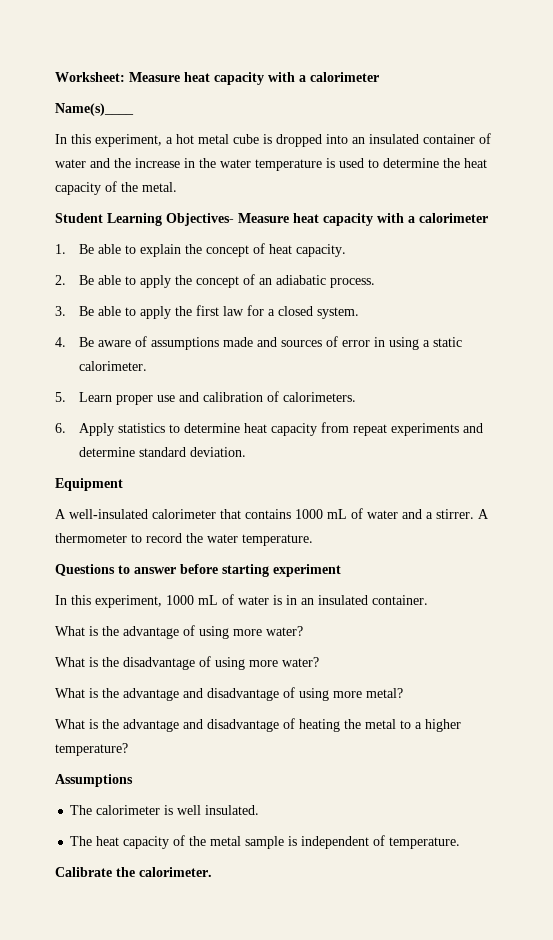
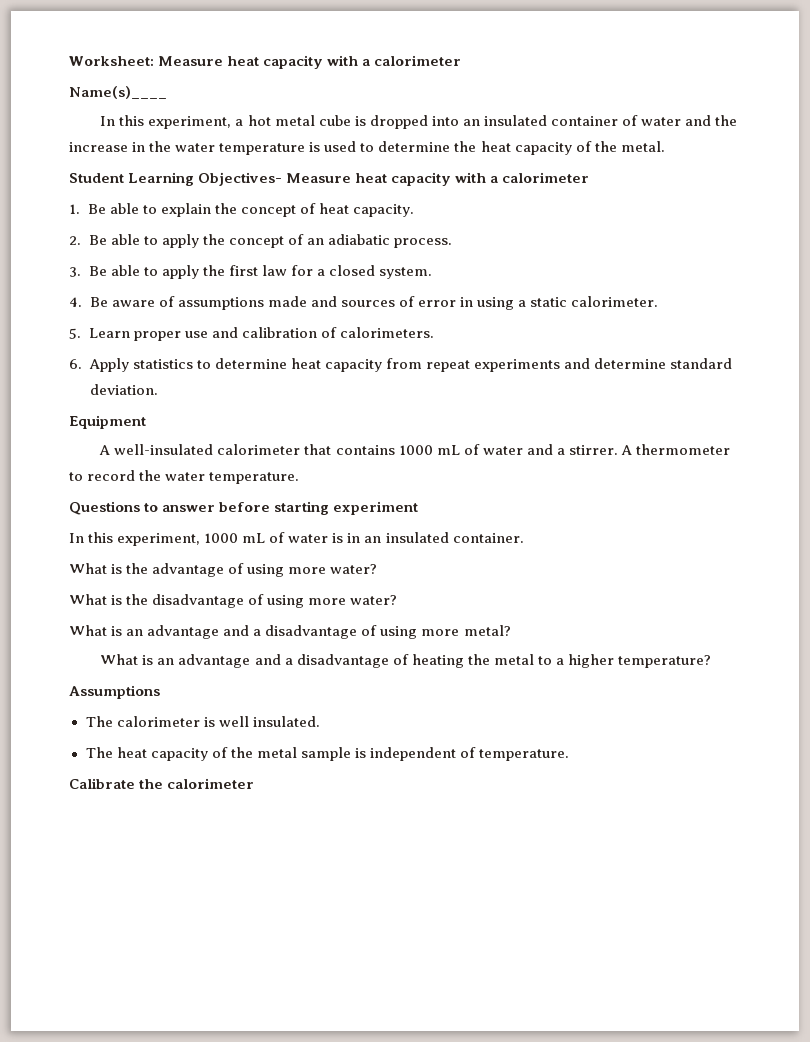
[102,688,203,701] the advantage and -> [126,625,262,639] an advantage and a
[102,719,203,732] the advantage and -> [157,654,293,668] an advantage and a
[139,867,212,877] calorimeter. -> [167,778,255,789] calorimeter

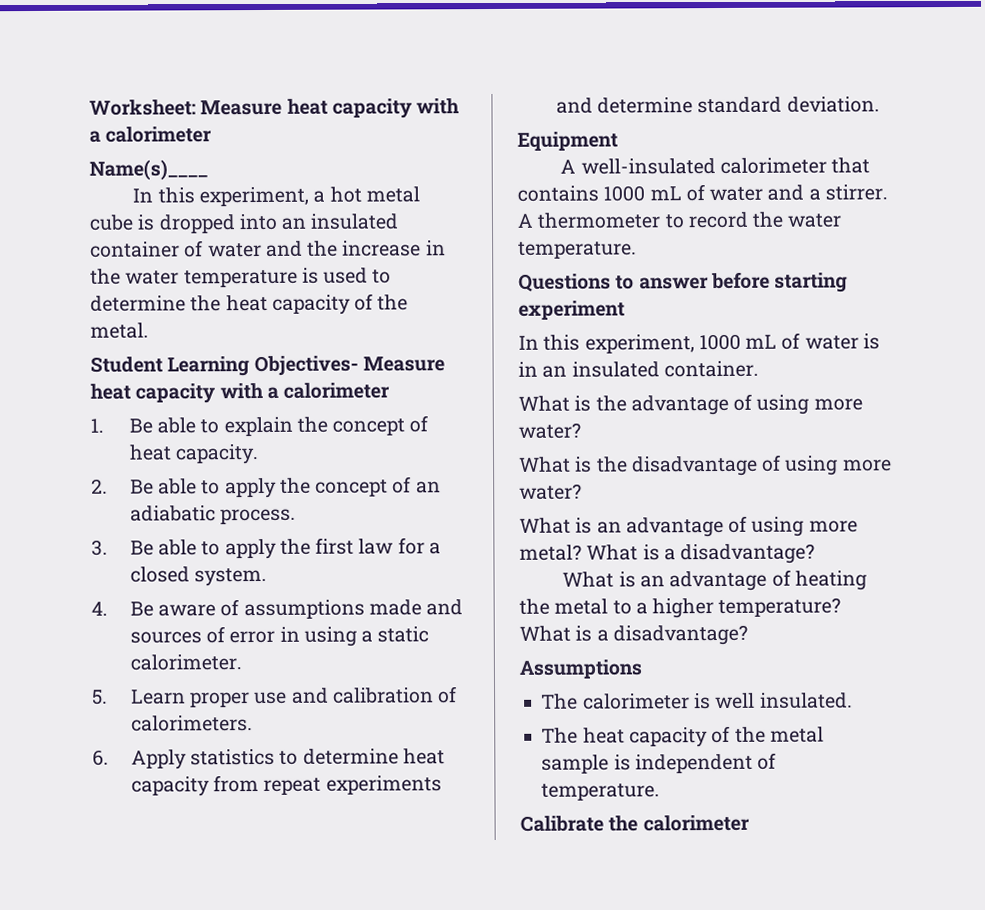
[223,625,358,639] and a disadvantage -> (724, 527) none
[100,654,389,668] // What is an advantage and a disadvantage -> [586,543,816,565] [562,570,768,592] What is a disadvantage? // What is an advantage
(712, 661) none -> [519,624,748,646] What is a disadvantage?

